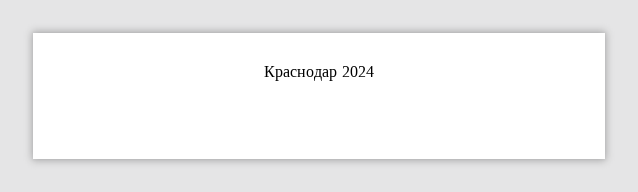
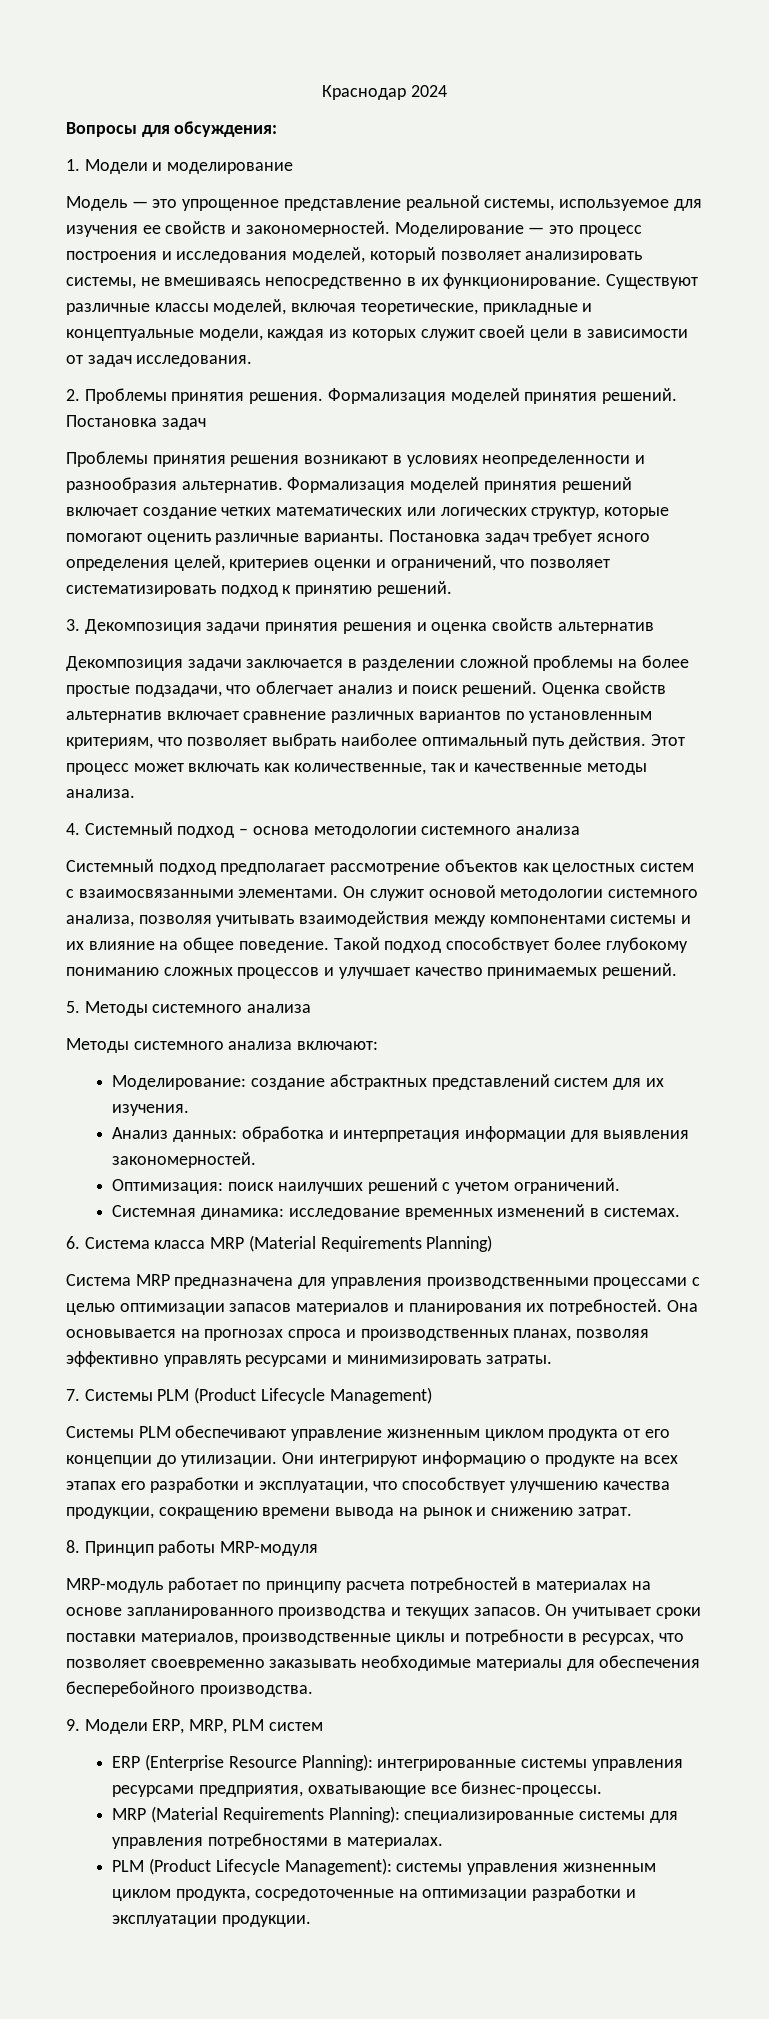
(374, 71) none -> [66,121,278,137] [66,159,294,174] [66,195,702,211] [66,221,642,237] [66,247,643,263] [66,273,699,289] [66,299,593,315] [66,325,688,341] [66,355,253,367] [66,388,678,404] [66,415,206,430] [66,451,646,467] [66,477,632,493] [66,507,670,519] [66,529,651,545] [66,555,611,571] [66,581,452,597] [66,618,654,634] [66,655,689,671] [66,681,666,697] [66,711,653,723] [66,733,685,749] [66,763,647,775] [66,789,135,798] [66,822,581,838] [66,859,695,875] [66,885,699,901] [66,911,692,927] [66,937,688,953] [66,963,678,979] [66,1001,312,1016] [66,1038,379,1053] [112,1074,664,1090] [112,1104,190,1116] [112,1126,690,1142] [112,1152,257,1168] [112,1178,620,1194] [112,1204,680,1220] [66,1235,493,1252] [66,1274,701,1289] [66,1299,698,1315] [66,1329,650,1341] [66,1351,552,1367] [66,1387,432,1404] [66,1425,670,1441] [66,1451,678,1467] [66,1477,670,1493] [66,1507,632,1519] [66,1540,319,1556] [66,1577,651,1593] [66,1604,701,1619] [66,1629,684,1645] [66,1655,701,1671] [66,1681,313,1697] [66,1719,323,1734] [112,1754,683,1771] [112,1781,603,1797] [112,1806,678,1823] [112,1833,443,1849] [112,1858,656,1875] [112,1885,636,1901] [112,1915,312,1927] // Вопросы для обсуждения: // 1. Модели и моделирование // Модель — это упрощенное представление реальной системы, используемое для изучения ее свойств и закономерностей. Моделирование — это процесс построения и исследования моделей, который позволяет анализировать системы, не вмешиваясь непосредственно в их функционирование. Существуют различные классы моделей, включая теоретические, прикладные и концептуальные модели, каждая из которых служит своей цели в зависимости от задач исследования. // 2. Проблемы принятия решения. Формализация моделей принятия решений. Постановка задач // Проблемы принятия решения возникают в условиях неопределенности и разнообразия альтернатив. Формализация моделей принятия решений включает создание четких математических или логических структур, которые помогают оценить различные варианты. Постановка задач требует ясного определения целей, критериев оценки и ограничений, что позволяет систематизировать подход к принятию решений. // 3. Декомпозиция задачи принятия решения и оценка свойств альтернатив // Декомпозиция задачи заключается в разделении сложной проблемы на более простые подзадачи, что облегчает анализ и поиск решений. Оценка свойств альтернатив включает сравнение различных вариантов по установленным критериям, что позволяет выбрать наиболее оптимальный путь действия. Этот процесс может включать как количественные, так и качественные методы анализа. // 4. Системный подход – основа методологии системного анализа // Системный подход предполагает рассмотрение объектов как целостных систем с взаимосвязанными элементами. Он служит основой методологии системного анализа, позволяя учитывать взаимодействия между компонентами системы и их влияние на общее поведение. Такой подход способствует более глубокому пониманию сложных процессов и улучшает качество принимаемых решений. // 5. Методы системного анализа // Методы системного анализа включают: // Моделирование: создание абстрактных представлений систем для их изучения. // Анализ данных: обработка и интерпретация информации для выявления закономерностей. // Оптимизация: поиск наилучших решений с учетом ограничений. // Системная динамика: исследование временных изменений в системах. // 6. Система класса MRP (Material Requirements Planning) // Система MRP предназначена для управления производственными процессами с целью оптимизации запасов материалов и планирования их потребностей. Она основывается на прогнозах спроса и производственных планах, позволяя эффективно управлять ресурсами и минимизировать затраты. // 7. Системы PLM (Product Lifecycle Management) // Системы PLM обеспечивают управление жизненным циклом продукта от его концепции до утилизации. Они интегрируют информацию о продукте на всех этапах его разработки и эксплуатации, что способствует улучшению качества продукции, сокращению времени вывода на рынок и снижению затрат. // 8. Принцип работы MRP-модуля // MRP-модуль работает по принципу расчета потребностей в материалах на основе запланированного производства и текущих запасов. Он учитывает сроки поставки материалов, производственные циклы и потребности в ресурсах, что позволяет своевременно заказывать необходимые материалы для обеспечения бесперебойного производства. // 9. Модели ERP, MRP, PLM систем // ERP (Enterprise Resource Planning): интегрированные системы управления ресурсами предприятия, охватывающие все бизнес-процессы. // MRP (Material Requirements Planning): специализированные системы для управления потребностями в материалах. // PLM (Product Lifecycle Management): системы управления жизненным циклом продукта, сосредоточенные на оптимизации разработки и эксплуатации продукции.

